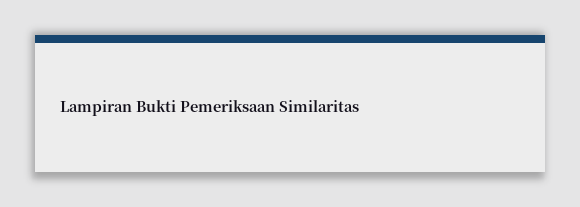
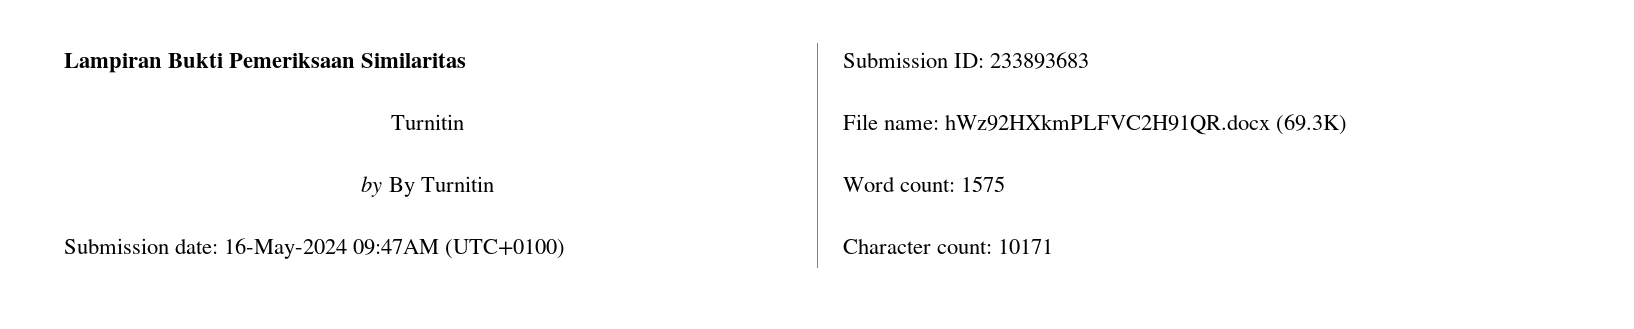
(359, 106) none -> [391,114,464,130] [361,176,494,197] [64,238,566,259] [843,52,1090,69] [843,114,1348,135] [843,176,1006,192] [843,238,1054,254] // Turnitin // by By Turnitin // Submission date: 16-May-2024 09:47AM (UTC+0100) // Submission ID: 233893683 // File name: hWz92HXkmPLFVC2H91QR.docx (69.3K) // Word count: 1575 // Character count: 10171

